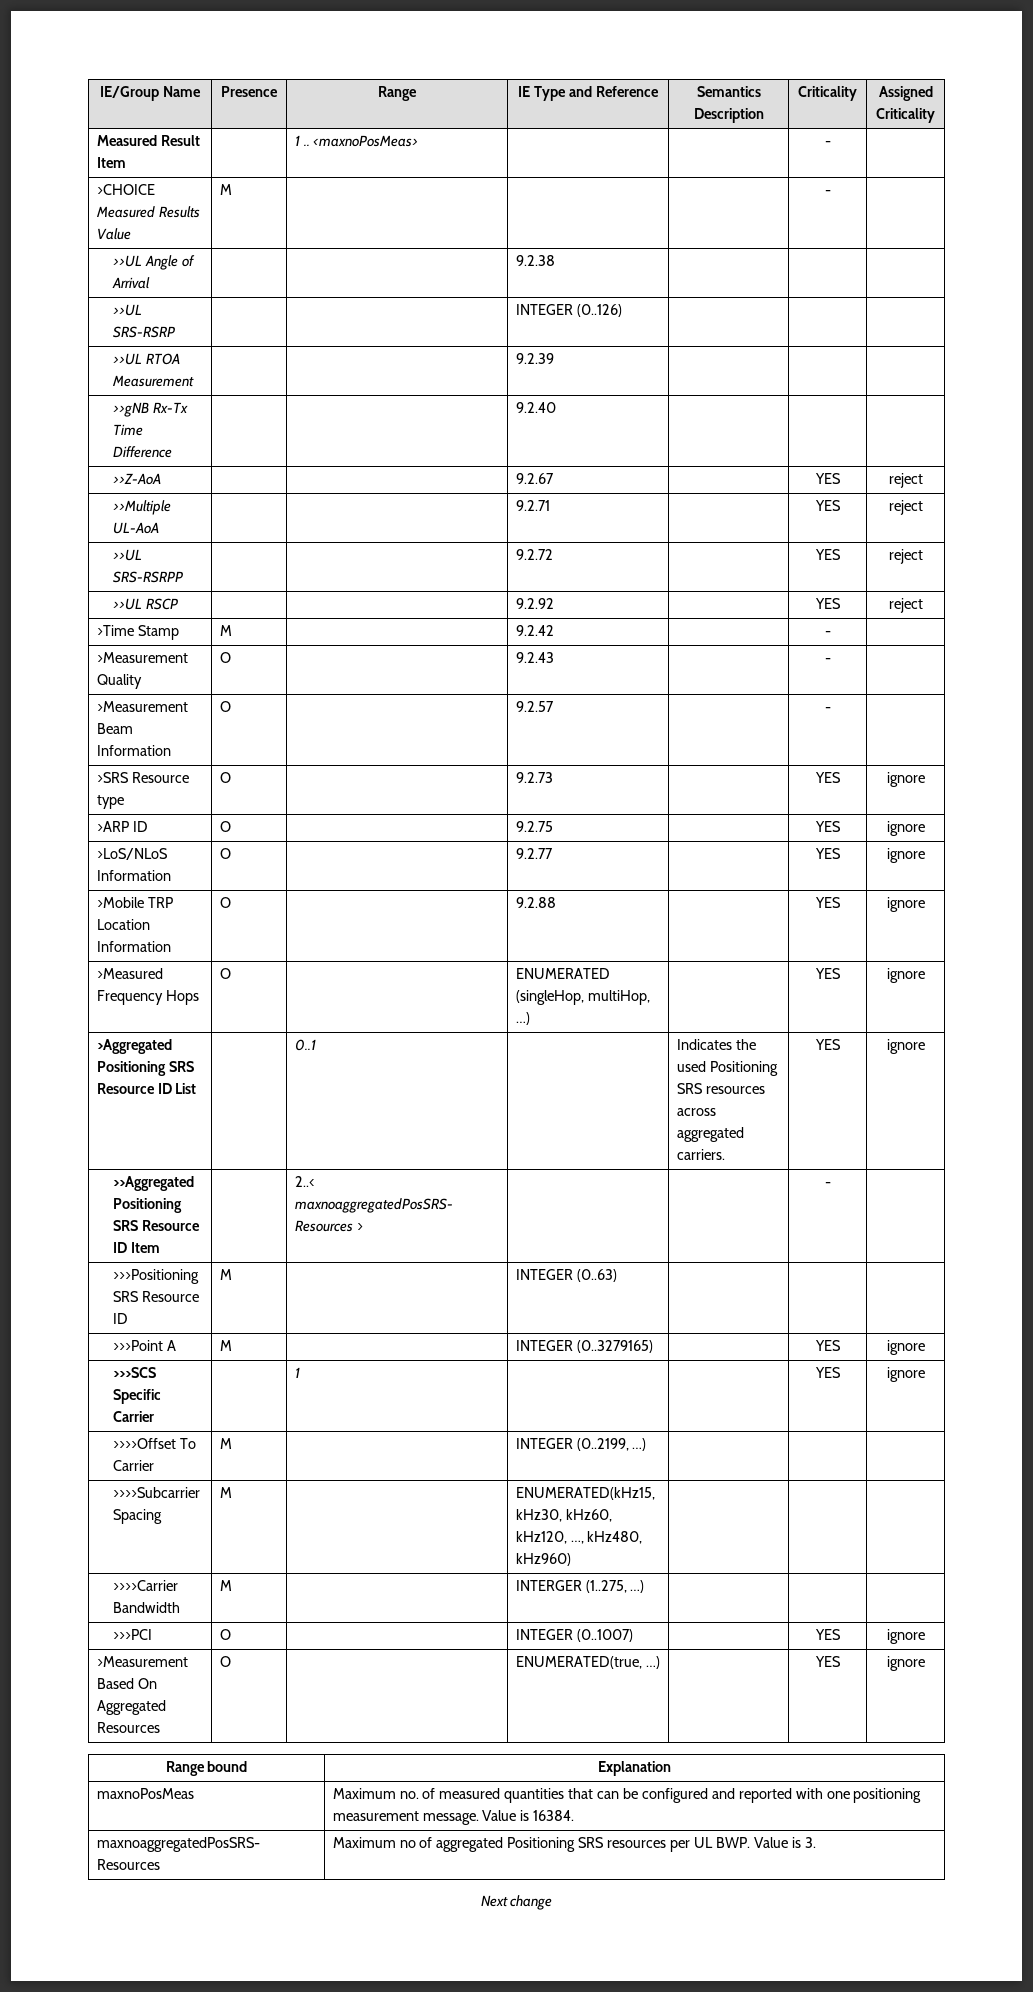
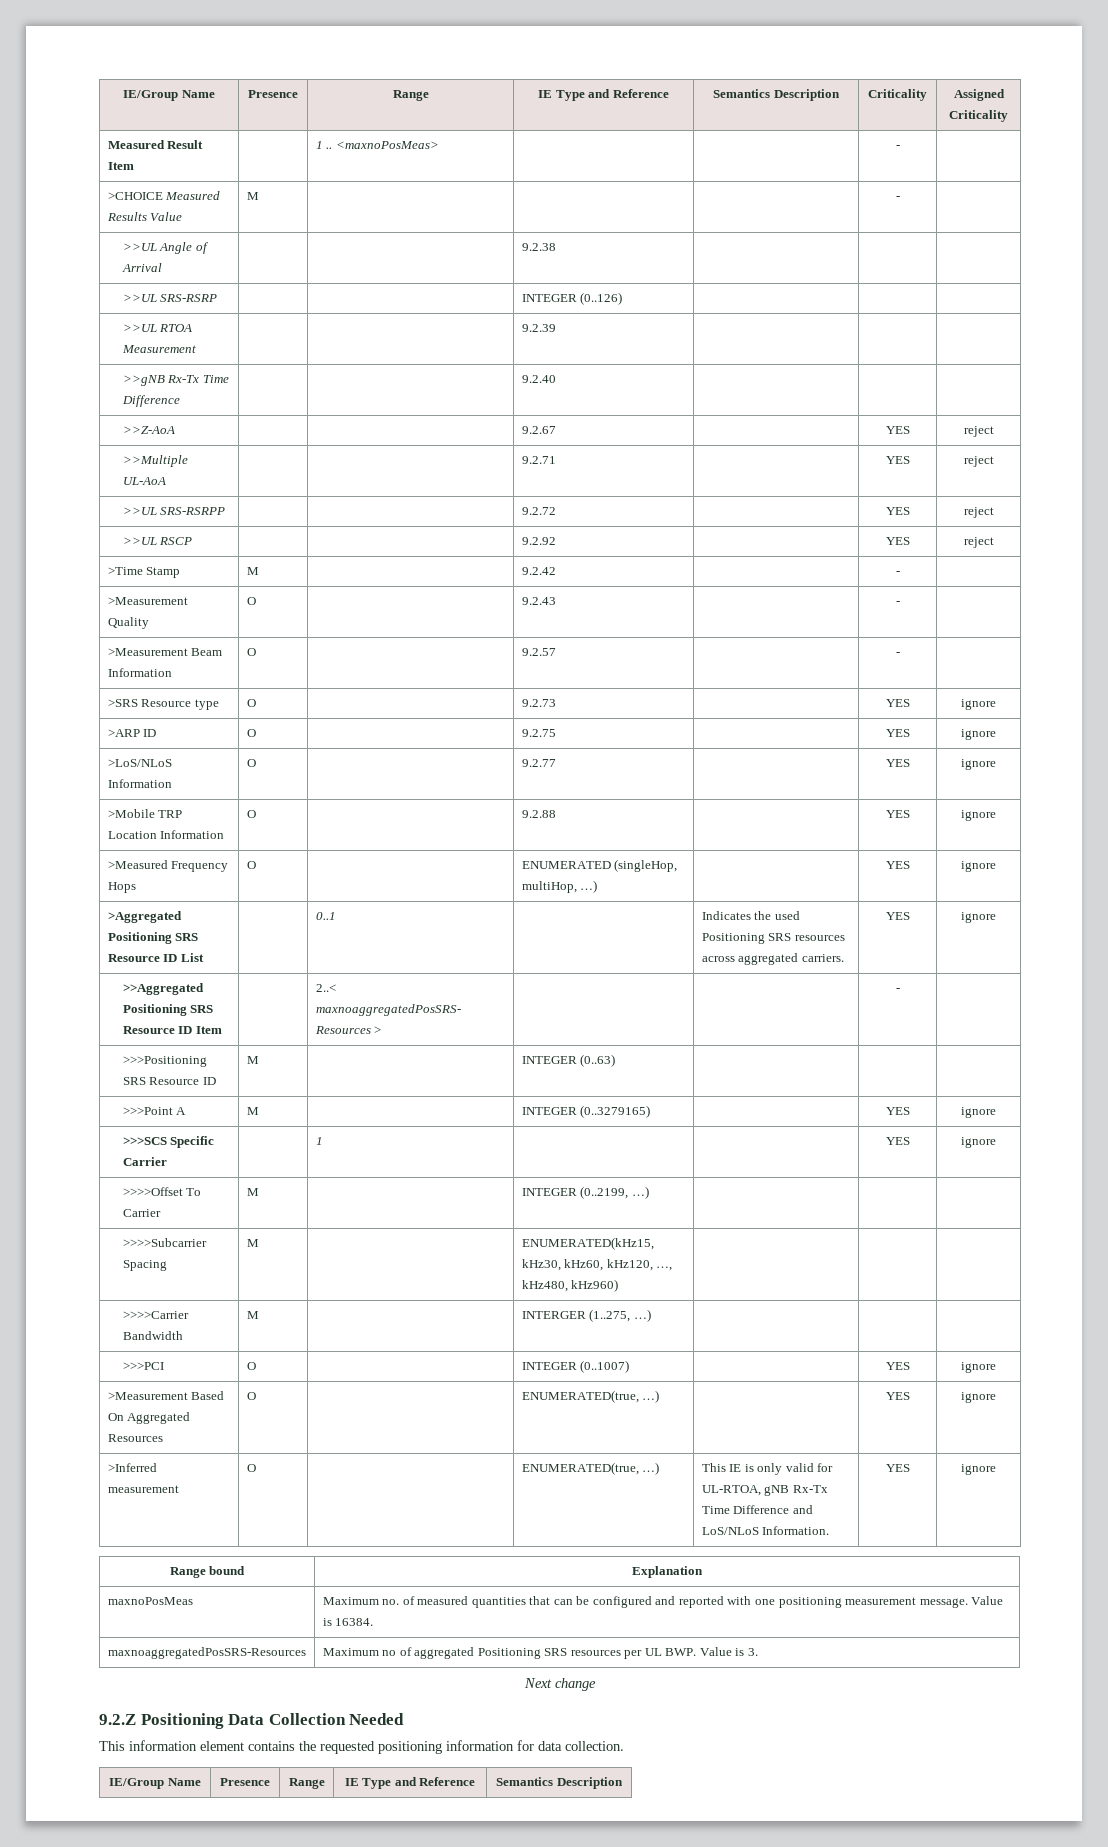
(925, 1663) none -> [107,1463,157,1472] [107,1485,179,1493] [246,1464,256,1472] [521,1462,660,1475] [701,1463,834,1475] [701,1485,828,1496] [701,1505,813,1514] [701,1526,830,1535] [885,1464,910,1472] [961,1464,996,1475] // >Inferred measurement | O | | ENUMERATED(true, …) | This IE is only valid for UL-RTOA, gNB Rx-Tx Time Difference and LoS/NLoS Information. | YES | ignore
(553, 1902) none -> [99,1713,405,1729] [99,1740,624,1754] [109,1778,201,1789] [220,1778,270,1786] [288,1778,325,1789] [344,1777,476,1789] [496,1777,623,1789] // 9.2.Z Positioning Data Collection Needed // This information element contains the requested positioning information for data collection. // IE/Group Name | Presence | Range | IE Type and Reference | Semantics Description

